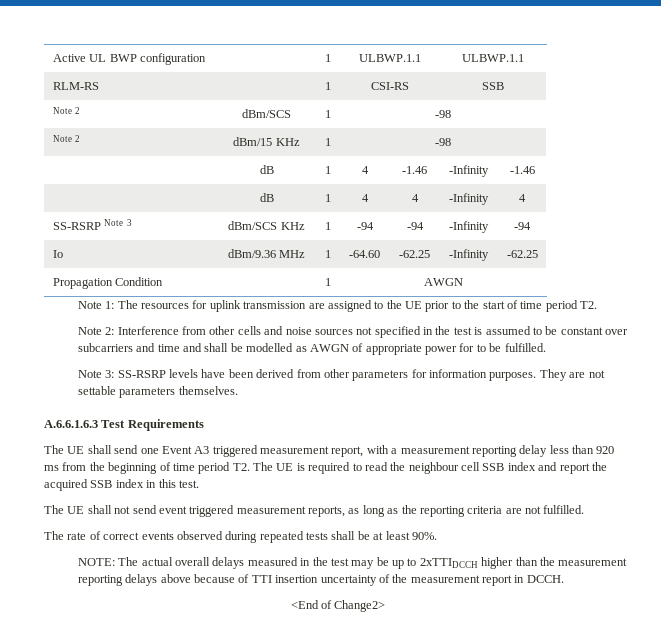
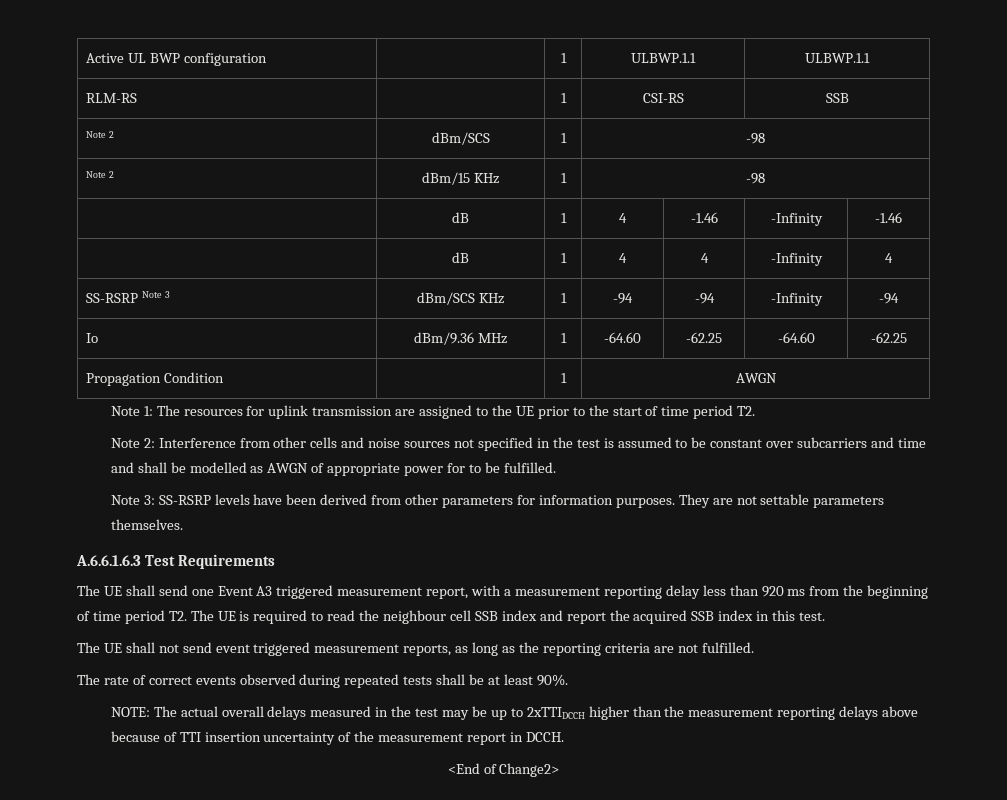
[449,249,489,261] -Infinity -> [777,332,815,343] -64.60

